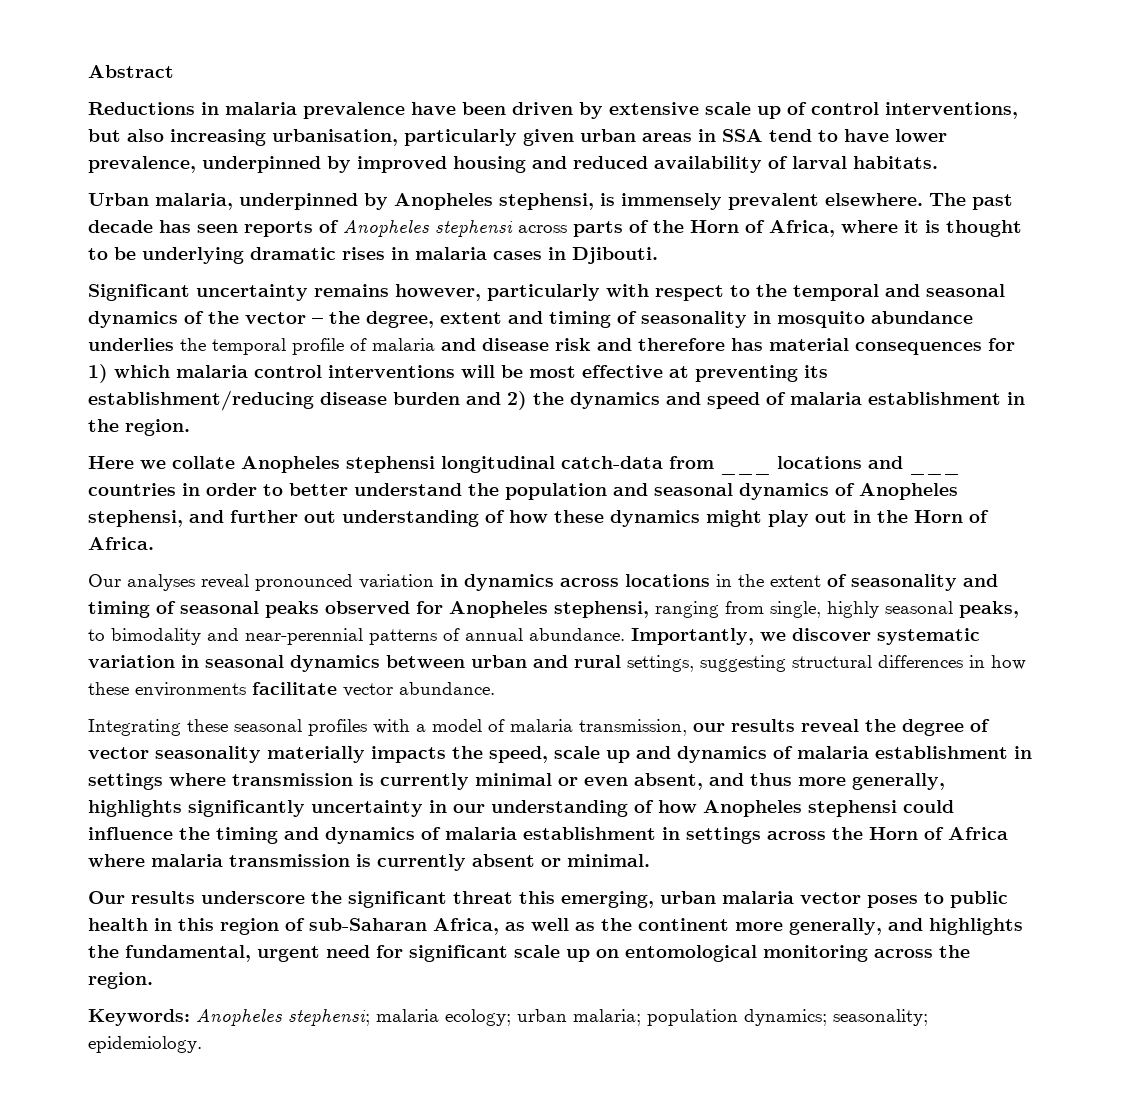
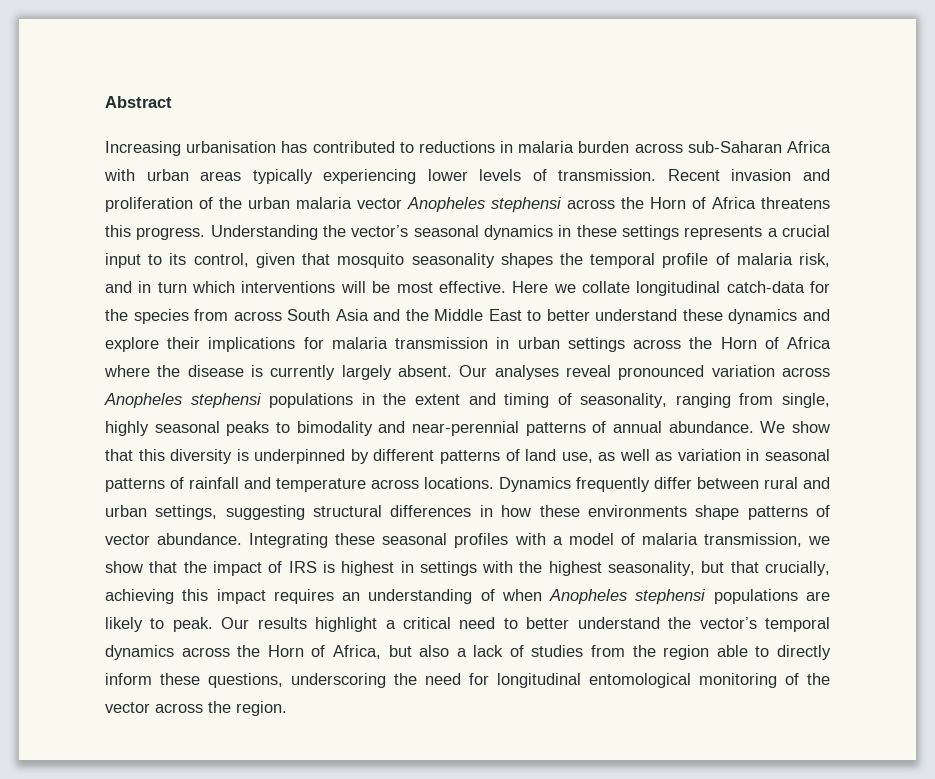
[88,102,1018,119] [88,129,947,146] [88,156,938,173] [88,193,1013,210] [88,220,339,237] Reductions in malaria prevalence have been driven by extensive scale up of control interventions, but also increasing urbanisation, particularly given urban areas in SSA tend to have lower prevalence, underpinned by improved housing and reduced availability of larval habitats. // Urban malaria, underpinned by Anopheles stephensi, is immensely prevalent elsewhere. The past decade has seen reports of -> [105,141,831,156] [104,169,830,184] [105,197,402,212] Increasing urbanisation has contributed to reductions in malaria burden across sub-Saharan Africa with urban areas typically experiencing lower levels of transmission. Recent invasion and proliferation of the urban malaria vector
[573,220,1022,237] [88,247,658,264] [88,284,1005,301] [88,311,973,328] [88,338,174,351] parts of the Horn of Africa, where it is thought to be underlying dramatic rises in malaria cases in Djibouti. // Significant uncertainty remains however, particularly with respect to the temporal and seasonal dynamics of the vector – the degree, extent and timing of seasonality in mosquito abundance underlies -> [621,197,830,209] [105,225,831,240] [105,253,553,268] the Horn of Africa threatens this progress. Understanding the vector’s seasonal dynamics in these settings represents a crucial input to its control, given that mosquito seasonality shapes
[441,338,1015,355] [88,364,828,383] [88,390,1025,411] [88,419,190,436] [88,456,714,473] [720,469,771,475] [777,456,903,469] [909,469,960,475] [88,483,958,500] [88,510,989,527] [88,537,154,550] and disease risk and therefore has material consequences for 1) which malaria control interventions will be most effective at preventing its establishment/reducing disease burden and 2) the dynamics and speed of malaria establishment in the region. // Here we collate Anopheles stephensi longitudinal catch-data from ___ locations and ___ countries in order to better understand the population and seasonal dynamics of Anopheles stephensi, and further out understanding of how these dynamics might play out in the Horn of Africa. // -> [798,253,830,267] [105,281,830,296] [105,309,830,324] [105,337,832,352] [104,365,453,380] risk, and in turn which interventions will be most effective. Here we collate longitudinal catch-data for the species from across South Asia and the Middle East to better understand these dynamics and explore their implications for malaria transmission in urban settings across the Horn of Africa where the disease is currently largely absent.
[440,574,710,591] in dynamics across locations -> [782,367,831,377] [104,393,354,408] across Anopheles stephensi populations
[827,574,998,591] [88,601,649,618] of seasonality and timing of seasonal peaks observed for Anopheles stephensi, -> [468,393,668,408] and timing of seasonality,
[959,601,1019,618] peaks, -> [226,421,270,436] peaks
[631,628,980,645] [88,655,621,672] Importantly, we discover systematic variation in seasonal dynamics between urban and rural -> [760,421,830,433] [105,449,830,464] [105,477,830,492] [105,505,147,517] We show that this diversity is underpinned by different patterns of land use, as well as variation in seasonal patterns of rainfall and temperature across locations. Dynamics frequently differ between rural and urban
[252,682,337,695] facilitate -> [695,505,831,520] shape patterns of
(495, 688) // -> (243, 539) none
[693,719,990,736] [88,746,1032,763] [88,773,945,790] [88,800,954,817] [88,827,1008,844] [88,854,650,871] [88,891,1008,908] [88,918,1023,935] [88,945,970,962] [88,972,153,989] [88,1008,928,1026] [88,1036,202,1053] our results reveal the degree of vector seasonality materially impacts the speed, scale up and dynamics of malaria establishment in settings where transmission is currently minimal or even absent, and thus more generally, highlights significantly uncertainty in our understanding of how Anopheles stephensi could influence the timing and dynamics of malaria establishment in settings across the Horn of Africa where malaria transmission is currently absent or minimal. // Our results underscore the significant threat this emerging, urban malaria vector poses to public health in this region of sub-Saharan Africa, as well as the continent more generally, and highlights the fundamental, urgent need for significant scale up on entomological monitoring across the region. // Keywords: Anopheles stephensi; malaria ecology; urban malaria; population dynamics; seasonality; epidemiology. -> [808,536,830,545] [105,561,830,576] [105,589,830,604] [105,617,831,632] [105,645,832,660] [105,673,830,688] [105,701,287,716] we show that the impact of IRS is highest in settings with the highest seasonality, but that crucially, achieving this impact requires an understanding of when Anopheles stephensi populations are likely to peak. Our results highlight a critical need to better understand the vector’s temporal dynamics across the Horn of Africa, but also a lack of studies from the region able to directly inform these questions, underscoring the need for longitudinal entomological monitoring of the vector across the region.

